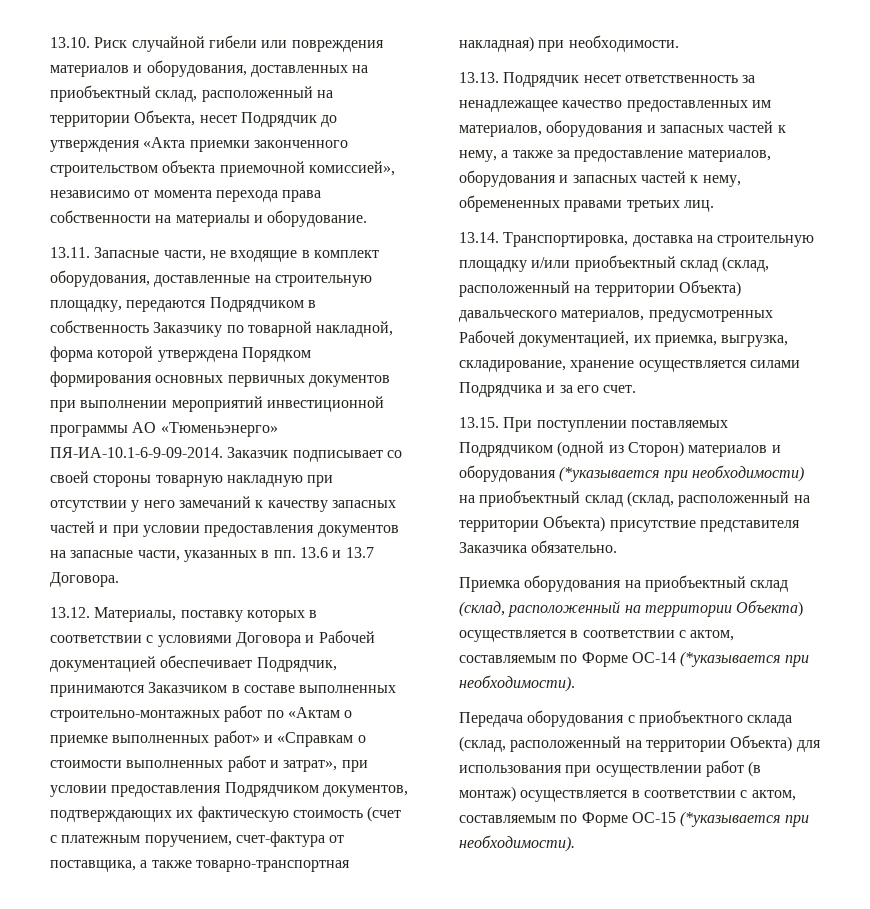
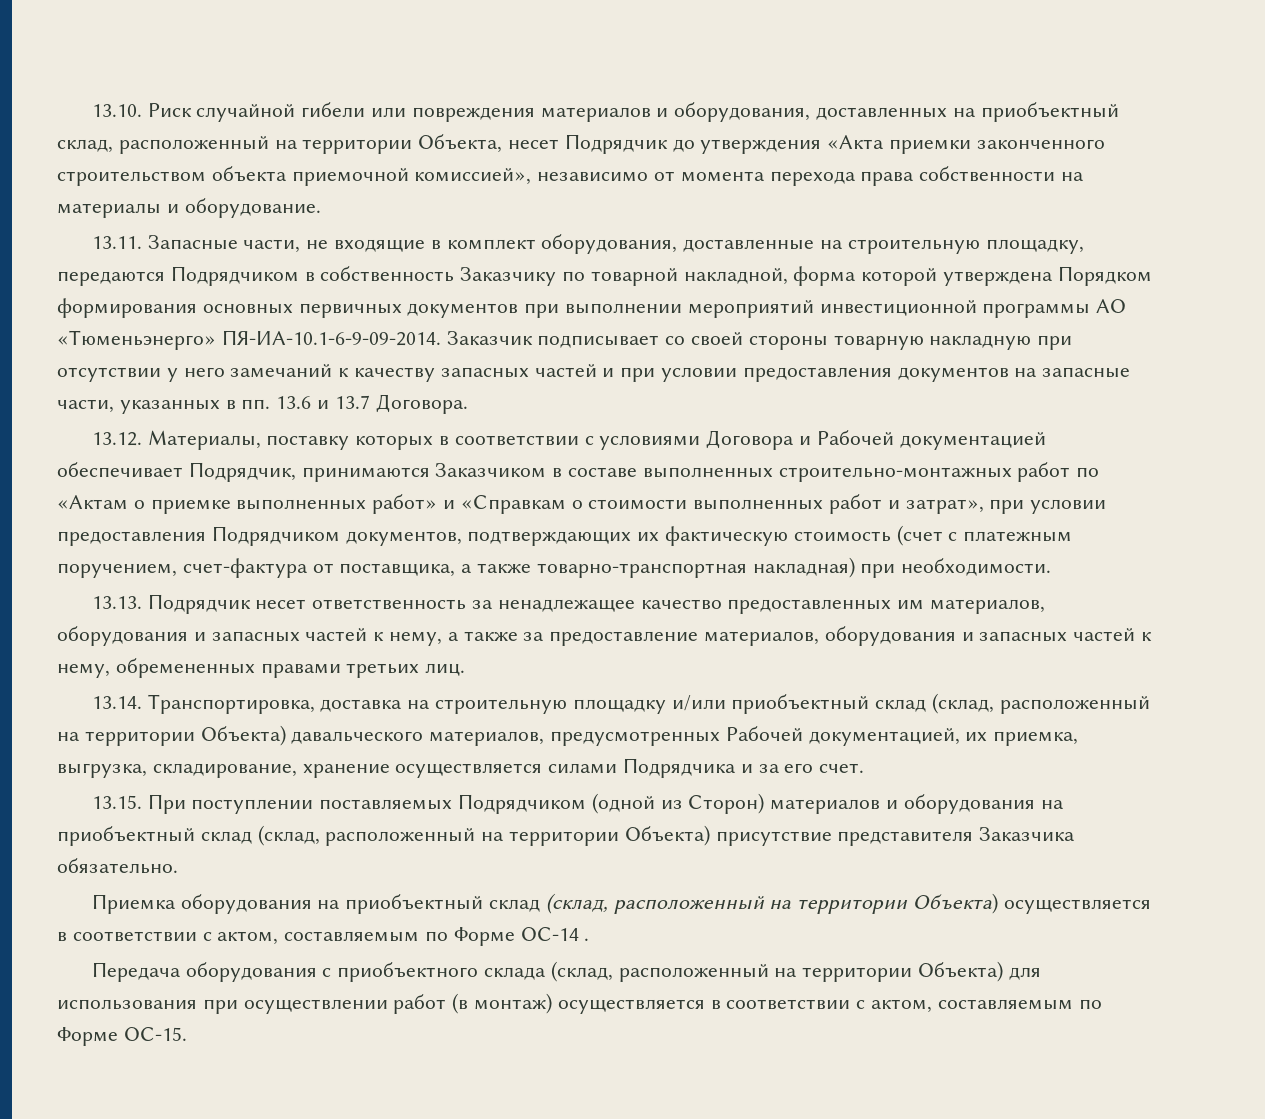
[559,465,804,482] (*указывается при необходимости) -> (1035, 804) none
[680,651,809,667] [459,675,575,692] (*указывается при необходимости). -> [584,938,590,941] .
[631,811,809,827] [459,835,575,852] ОС-15 (*указывается при необходимости). -> [123,1027,187,1041] ОС-15.

